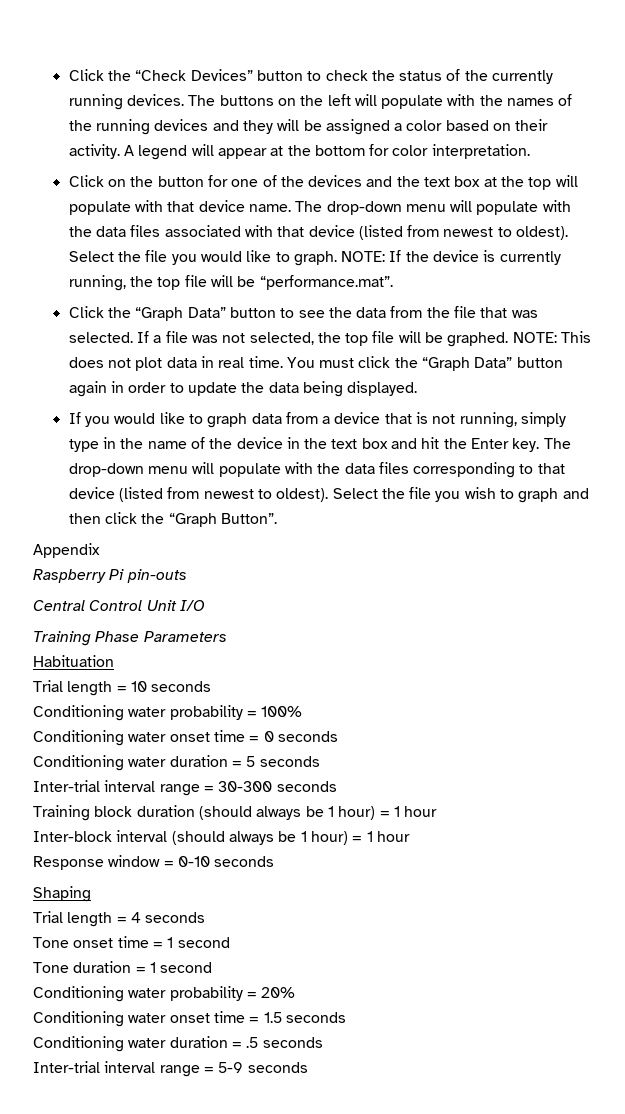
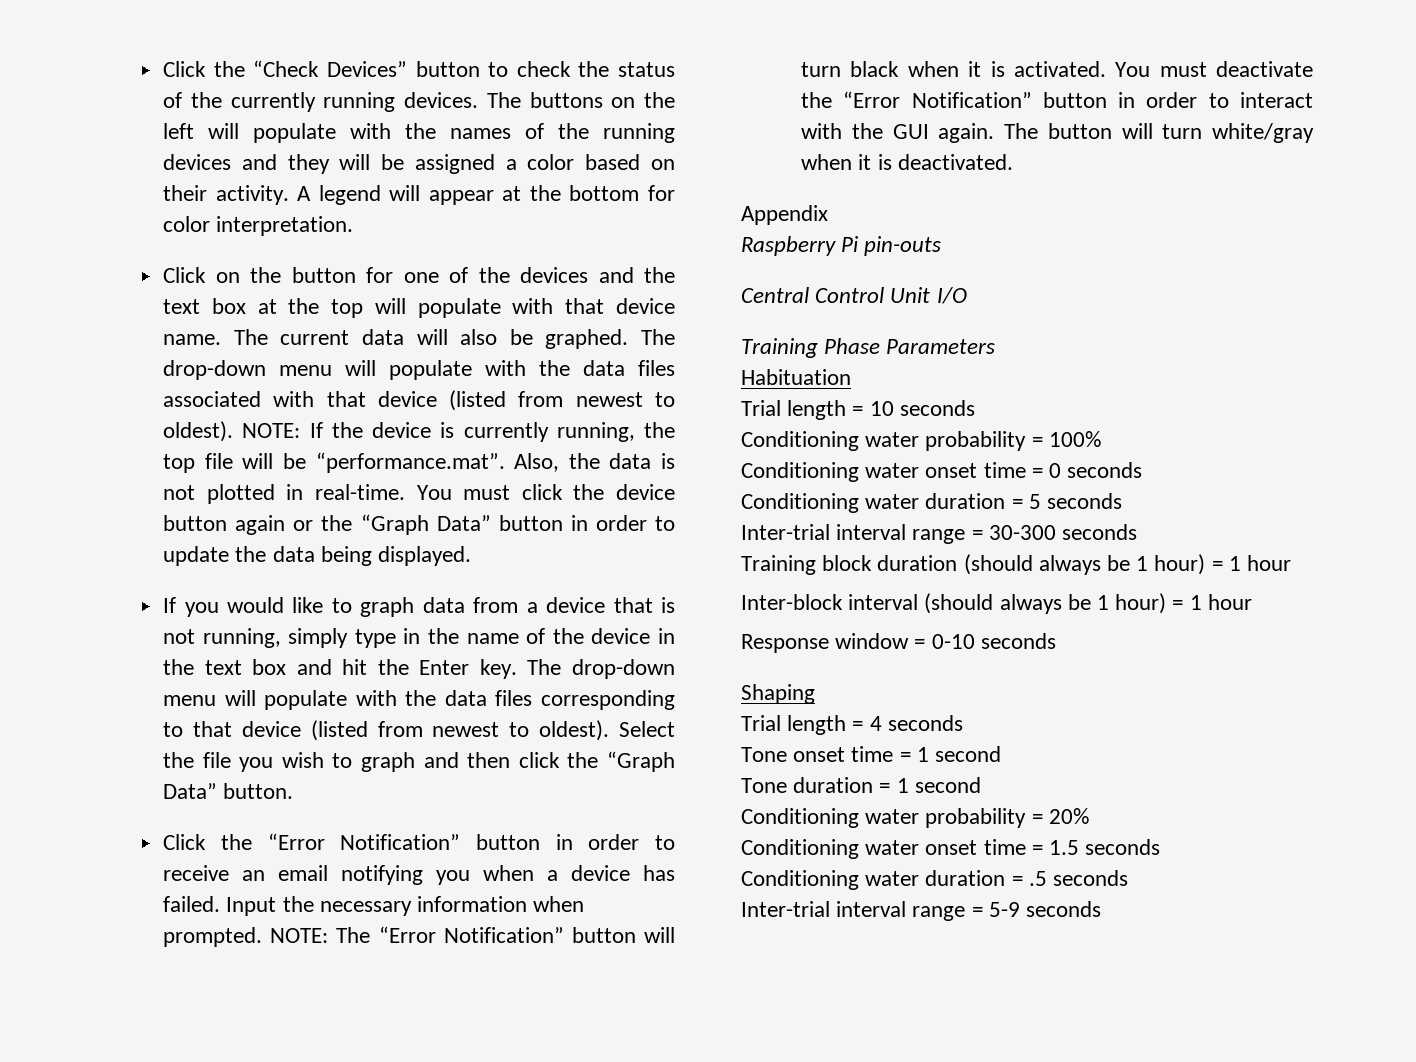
(323, 206) none -> [280,329,675,349] current data will also be graphed. The
[68,250,337,266] Select the file you would like to graph. -> (234, 431) none
[68,306,538,321] [68,331,592,347] [68,356,563,371] [68,381,107,397] // Click the “Graph Data” button to see the data from the file that was selected. If a file was not selected, the top file will be graphed. NOTE: This does not plot data in real time. You must click the “Graph Data” button again -> [514,453,675,472] [163,484,675,504] [163,514,563,535] Also, the data is not plotted in real-time. You must click the device button again or the “Graph Data” button
[220,513,277,524] Button”. -> [163,783,294,799] [163,833,675,850] [163,865,675,885] [163,896,585,916] [163,926,675,947] [801,61,1313,77] [801,91,1313,108] [801,123,1314,143] [801,154,1013,170] Data” button. // Click the “Error Notification” button in order to receive an email notifying you when a device has failed. Input the necessary information when prompted. NOTE: The “Error Notification” button will turn black when it is activated. You must deactivate the “Error Notification” button in order to interact with the GUI again. The button will turn white/gray when it is deactivated.

